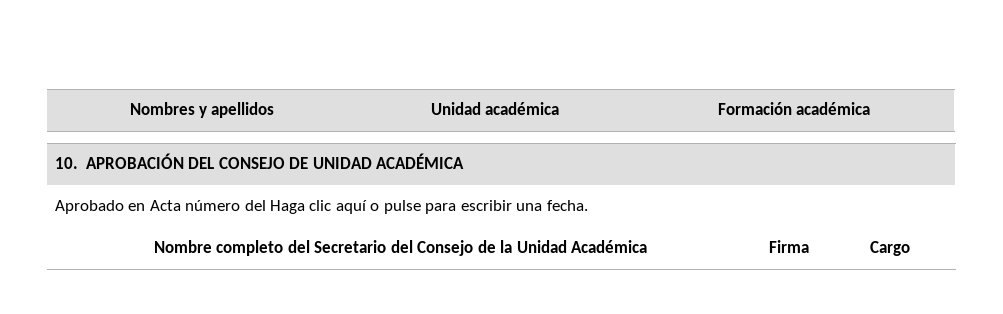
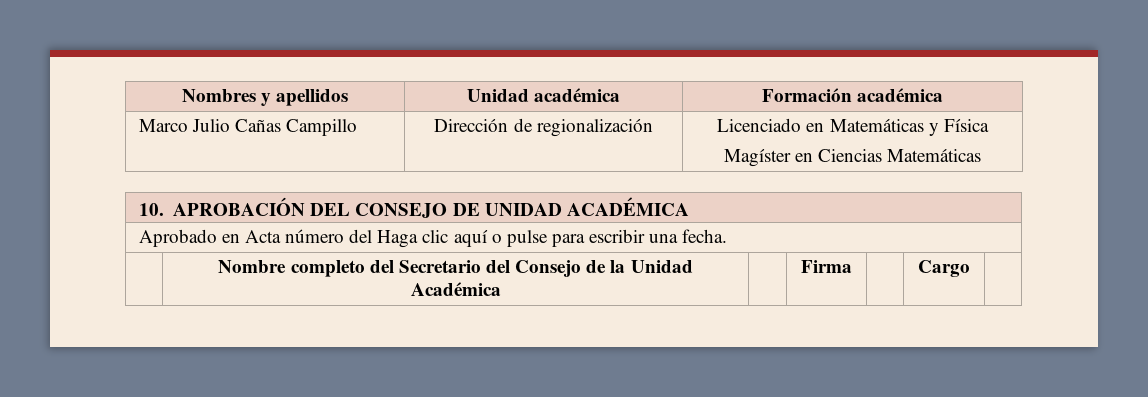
(871, 108) none -> [138,119,358,136] [434,118,653,137] [717,118,989,136] [723,149,982,167] // Marco Julio Cañas Campillo | Dirección de regionalización | Licenciado en Matemáticas y Física // Magíster en Ciencias Matemáticas

